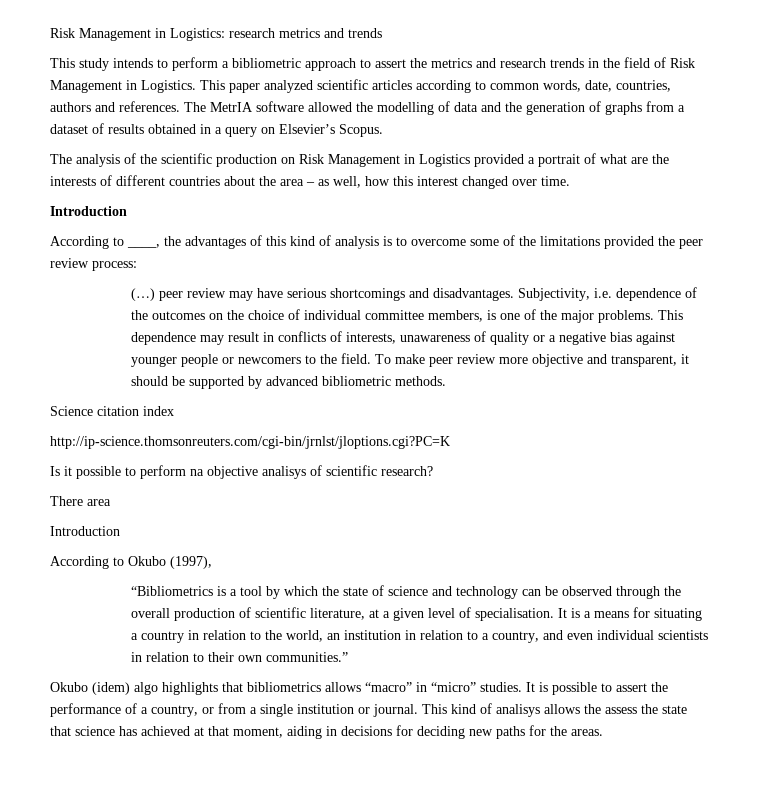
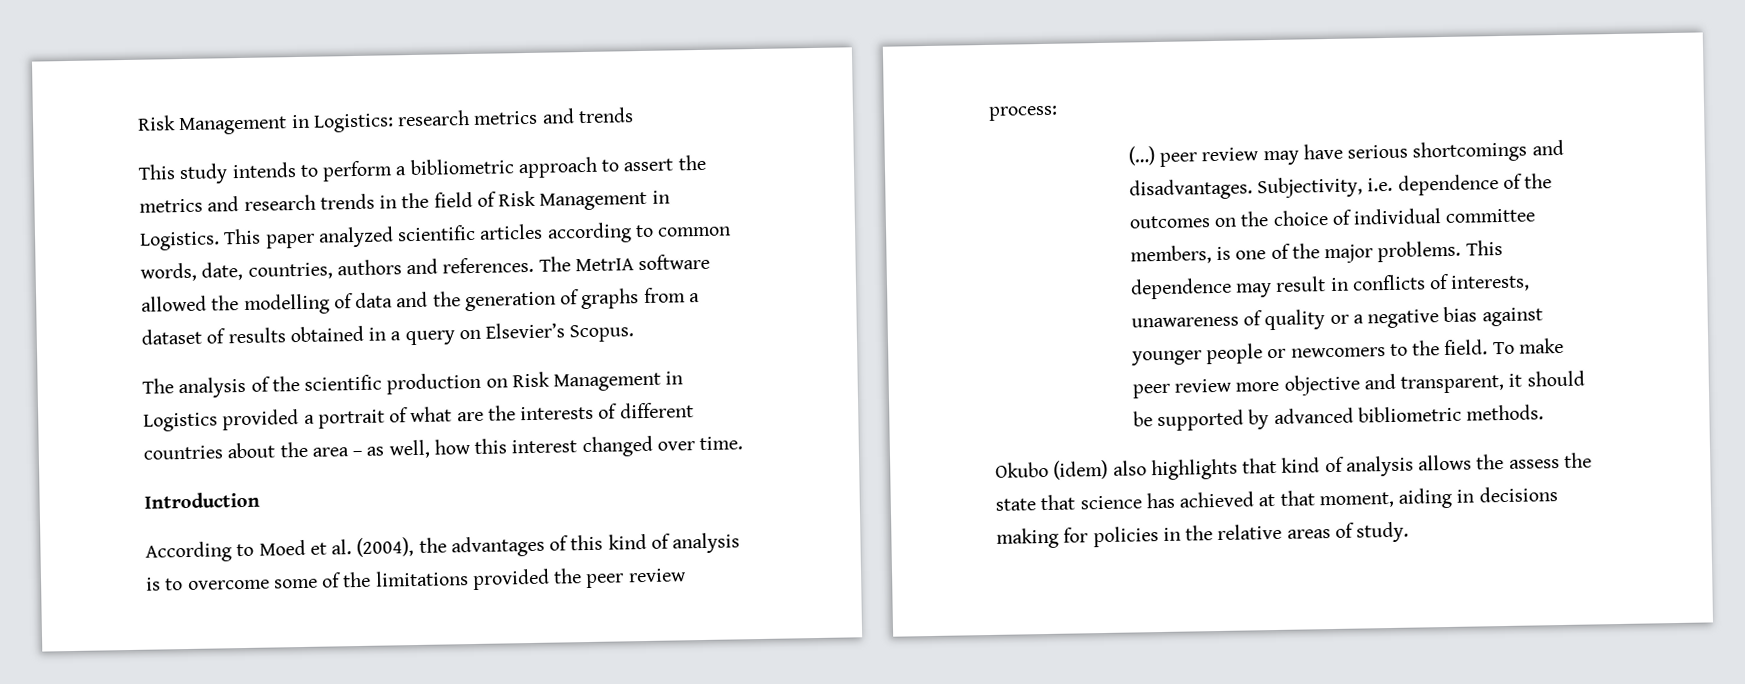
[127,244,160,248] ____, -> [258,537,415,558] Moed et al. (2004),
[50,406,174,416] [50,436,450,449] [50,465,433,479] [50,496,111,506] [50,526,120,536] [50,556,212,569] [130,585,681,599] [130,607,702,621] [130,630,708,643] [130,652,348,662] // Science citation index // http://ip-science.thomsonreuters.com/cgi-bin/jrnlst/jloptions.cgi?PC=K // Is it possible to perform na objective analisys of scientific research? // There area // Introduction // According to Okubo (1997), // “Bibliometrics is a tool by which the state of science and technology can be observed through the overall production of scientific literature, at a given level of specialisation. It is a means for situating a country in relation to the world, an institution in relation to a country, and even individual scientists in relation to their own communities.” -> (1545, 412) none
[134,682,158,695] algo -> [1112,460,1147,476] also
[247,682,668,695] [50,703,540,717] bibliometrics allows “macro” in “micro” studies. It is possible to assert the performance of a country, or from a single institution or journal. This kind of analisys -> [1281,455,1414,477] kind of analysis
[396,725,603,739] for deciding new paths for the areas. -> [996,521,1410,549] making for policies in the relative areas of study.

